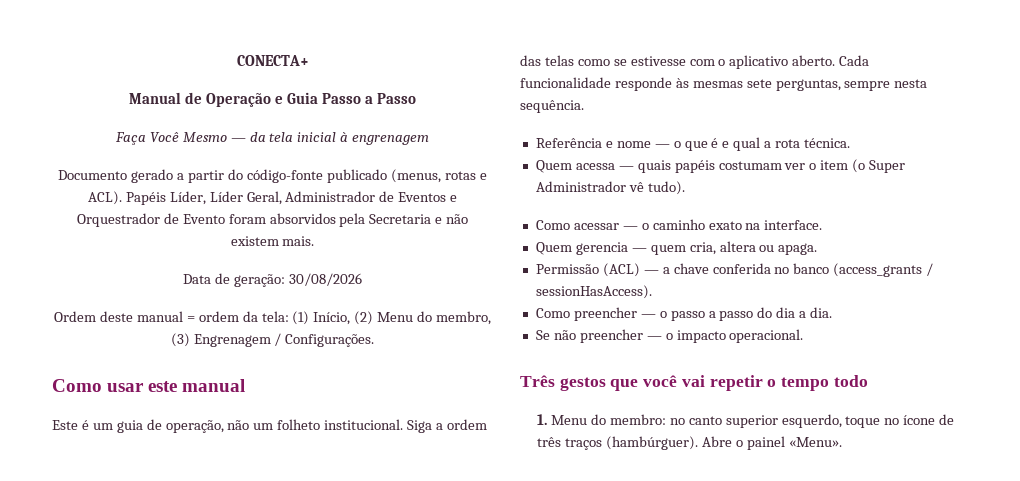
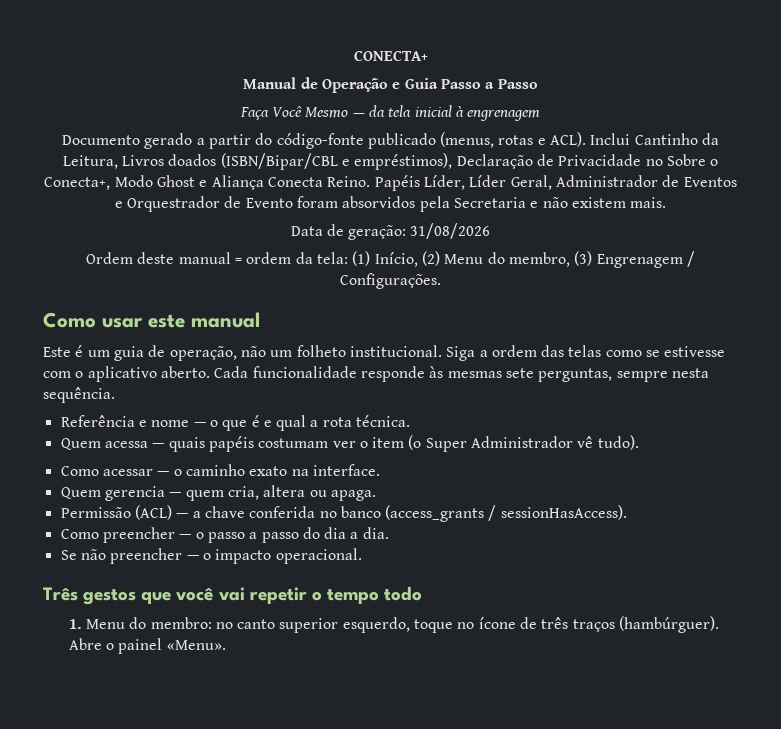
(122, 198) none -> [590,133,720,145] [62,153,719,170] [44,175,371,190] Inclui Cantinho da Leitura, Livros doados (ISBN/Bipar/CBL e empréstimos), Declaração de Privacidade no Sobre o Conecta+, Modo Ghost e Aliança Conecta Reino.
[288,273,362,286] 30/08/2026 -> [410,223,491,239] 31/08/2026

